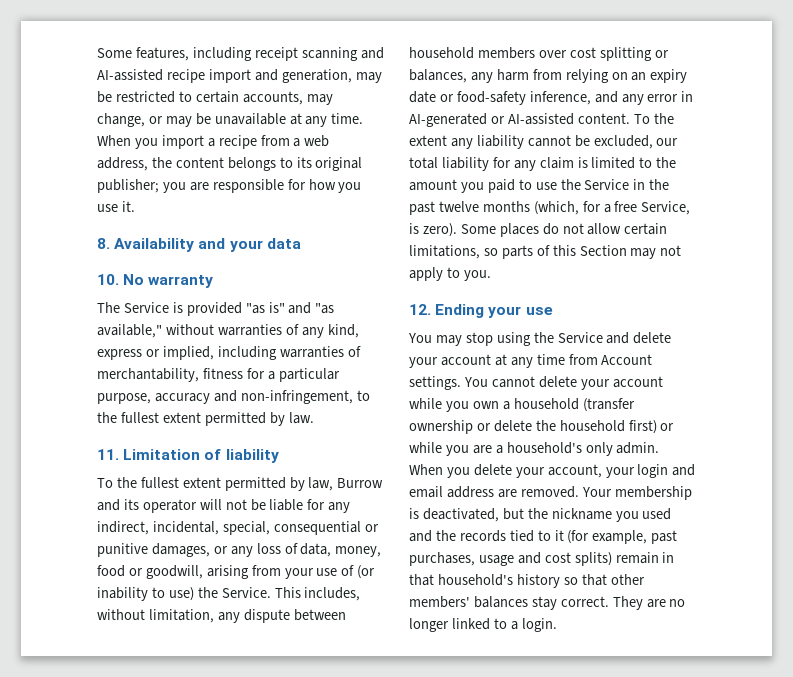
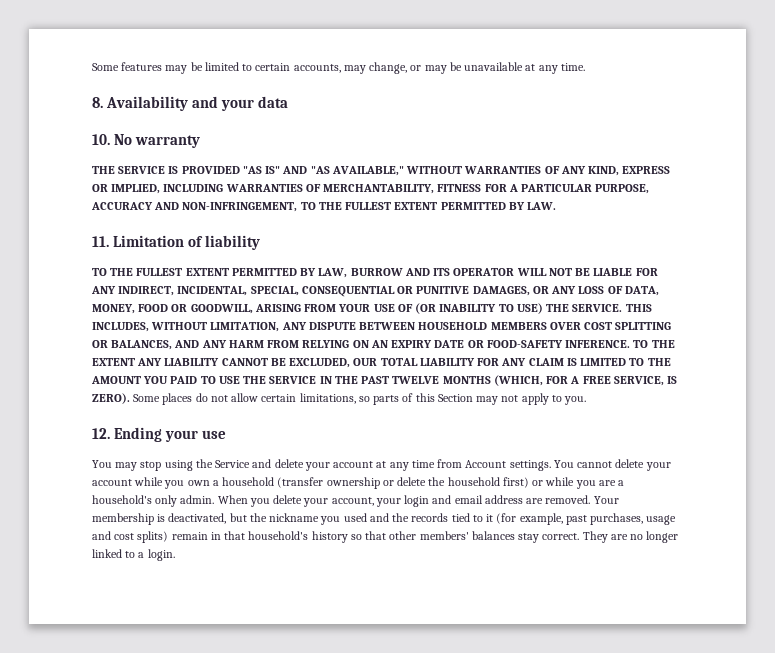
[97,47,384,61] [97,69,382,83] [97,91,175,103] Some features, including receipt scanning and AI-assisted recipe import and generation, may be restricted -> [92,62,239,74] Some features may be limited
[97,135,330,149] [97,157,363,171] [97,179,362,193] [97,201,135,212] When you import a recipe from a web address, the content belongs to its original publisher; you are responsible for how you use it. -> (585, 67) none
[97,302,335,316] [97,324,359,338] [97,346,361,360] [97,368,340,382] [97,390,370,404] [97,412,314,426] [97,449,279,463] [97,477,384,491] [97,499,351,513] [97,521,379,535] [97,543,382,557] [97,565,376,579] [97,587,361,601] [97,609,346,623] [409,47,669,61] [409,69,688,83] [409,91,694,105] [409,113,674,127] [409,135,679,149] [409,157,677,171] [409,179,670,193] [409,201,691,215] [409,223,457,237] The Service is provided "as is" and "as available," without warranties of any kind, express or implied, including warranties of merchantability, fitness for a particular purpose, accuracy and non-infringement, to the fullest extent permitted by law. // 11. Limitation of liability // To the fullest extent permitted by law, Burrow and its operator will not be liable for any indirect, incidental, special, consequential or punitive damages, or any loss of data, money, food or goodwill, arising from your use of (or inability to use) the Service. This includes, without limitation, any dispute between household members over cost splitting or balances, any harm from relying on an expiry date or food-safety inference, and any error in AI-generated or AI-assisted content. To the extent any liability cannot be excluded, our total liability for any claim is limited to the amount you paid to use the Service in the past twelve months (which, for a free Service, is zero). -> [92,166,671,176] [92,184,650,194] [91,202,557,212] [92,235,261,250] [92,268,658,278] [91,286,659,297] [92,303,652,314] [92,322,672,332] [92,340,675,350] [92,358,671,368] [91,375,678,386] [92,393,130,404] THE SERVICE IS PROVIDED "AS IS" AND "AS AVAILABLE," WITHOUT WARRANTIES OF ANY KIND, EXPRESS OR IMPLIED, INCLUDING WARRANTIES OF MERCHANTABILITY, FITNESS FOR A PARTICULAR PURPOSE, ACCURACY AND NON-INFRINGEMENT, TO THE FULLEST EXTENT PERMITTED BY LAW. // 11. Limitation of liability // TO THE FULLEST EXTENT PERMITTED BY LAW, BURROW AND ITS OPERATOR WILL NOT BE LIABLE FOR ANY INDIRECT, INCIDENTAL, SPECIAL, CONSEQUENTIAL OR PUNITIVE DAMAGES, OR ANY LOSS OF DATA, MONEY, FOOD OR GOODWILL, ARISING FROM YOUR USE OF (OR INABILITY TO USE) THE SERVICE. THIS INCLUDES, WITHOUT LIMITATION, ANY DISPUTE BETWEEN HOUSEHOLD MEMBERS OVER COST SPLITTING OR BALANCES, AND ANY HARM FROM RELYING ON AN EXPIRY DATE OR FOOD-SAFETY INFERENCE. TO THE EXTENT ANY LIABILITY CANNOT BE EXCLUDED, OUR TOTAL LIABILITY FOR ANY CLAIM IS LIMITED TO THE AMOUNT YOU PAID TO USE THE SERVICE IN THE PAST TWELVE MONTHS (WHICH, FOR A FREE SERVICE, IS ZERO).

